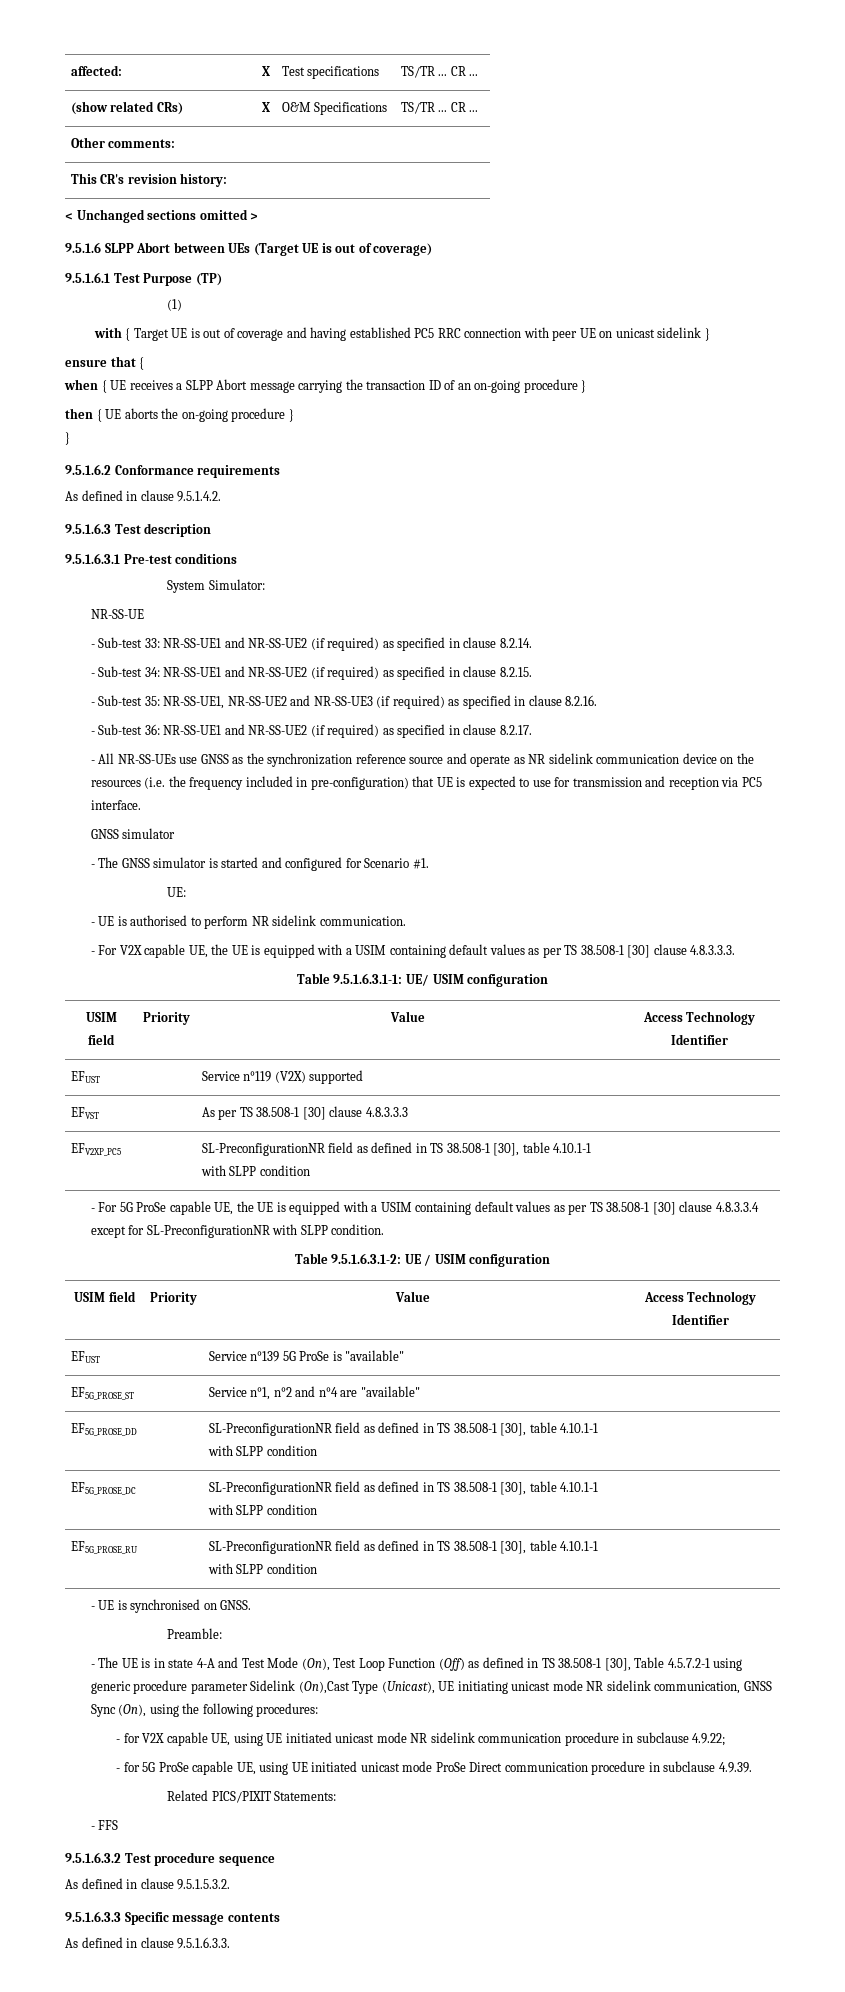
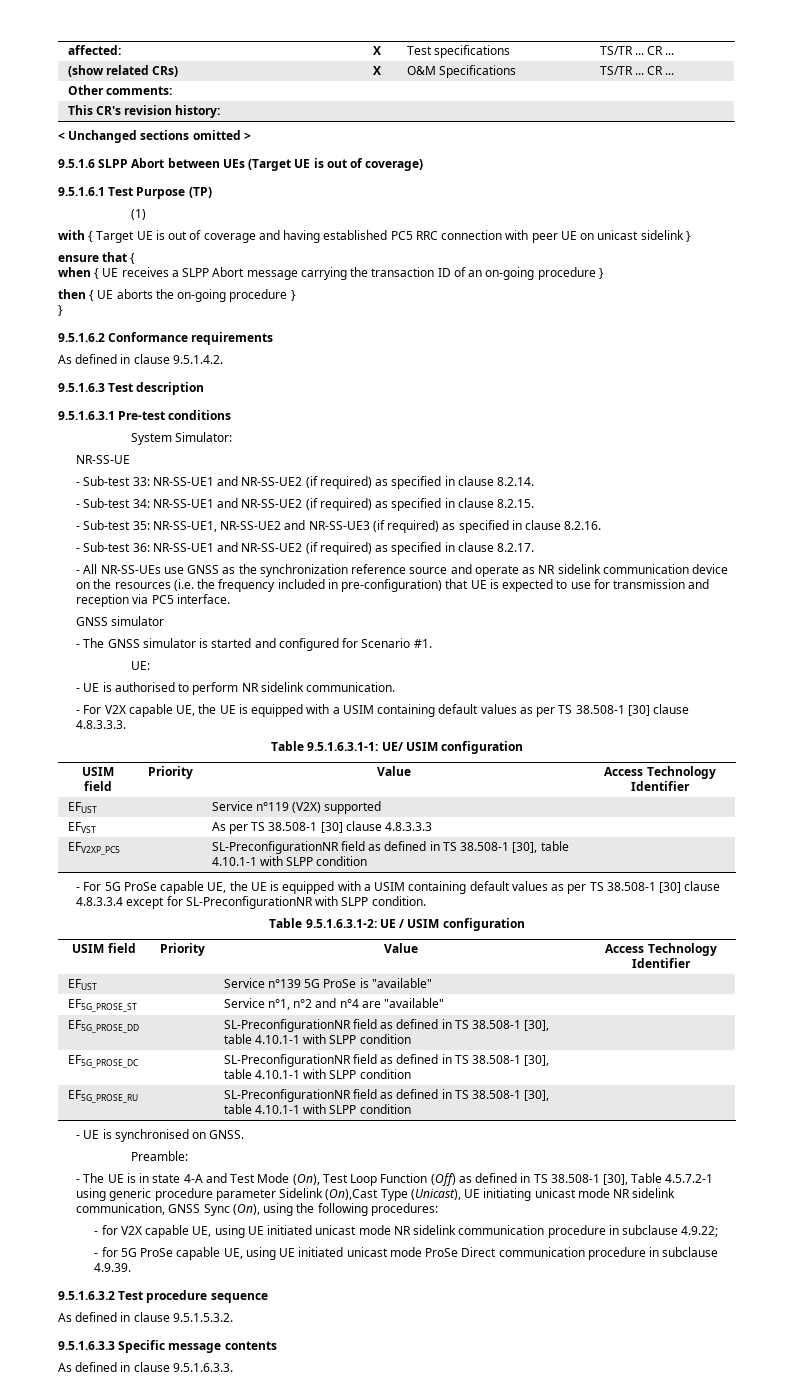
[167,1790,337,1803] [90,1820,119,1830] // Related PICS/PIXIT Statements: // - FFS -> (132, 1267) none

